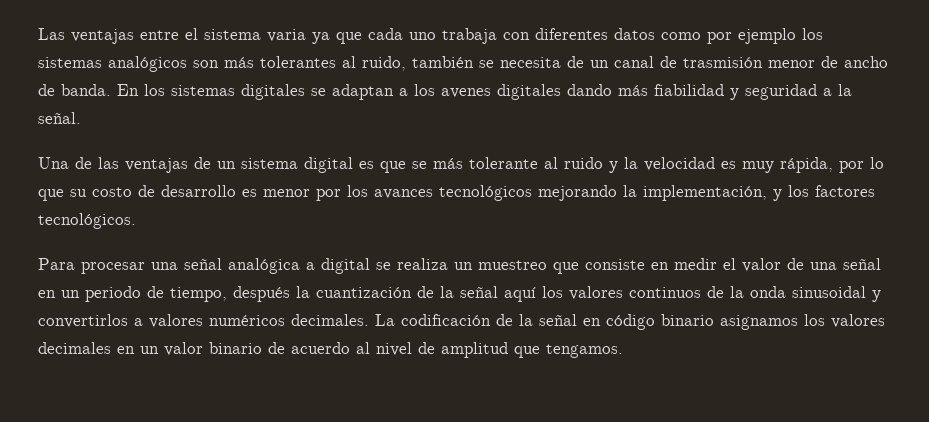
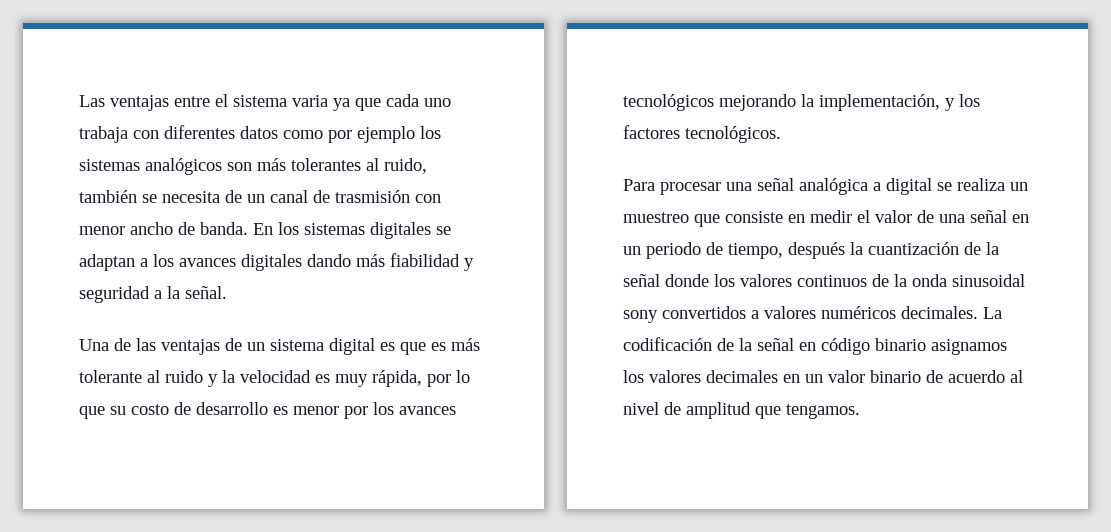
[768,56,838,68] menor de -> [415,194,441,203] [79,226,125,235] con menor
[441,88,491,98] avenes -> [179,258,236,267] avances
[412,161,427,169] se -> [431,342,446,351] es
[504,287,536,302] aquí -> [665,274,709,287] donde
[872,290,881,302] [38,314,128,328] y convertirlos -> [623,306,746,323] sony convertidos

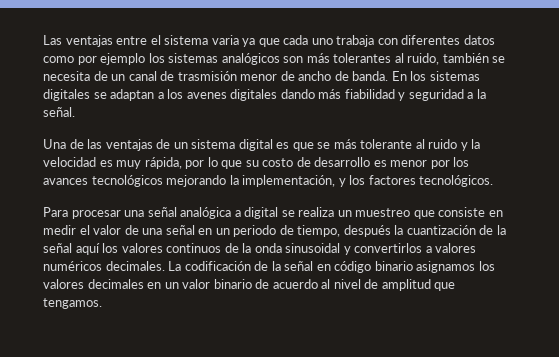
[415,194,441,203] [79,226,125,235] con menor -> [240,71,295,81] menor de
[179,258,236,267] avances -> [186,92,227,99] avenes
[431,342,446,351] es -> [317,142,331,149] se
[665,274,709,287] donde -> [75,243,100,255] aquí
[623,306,746,323] sony convertidos -> [343,243,423,255] y convertirlos

